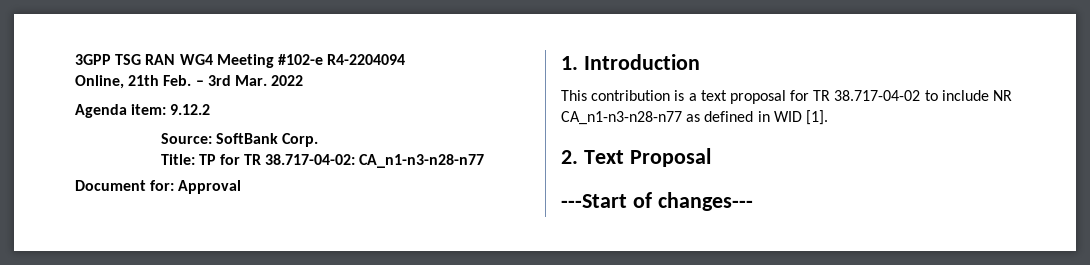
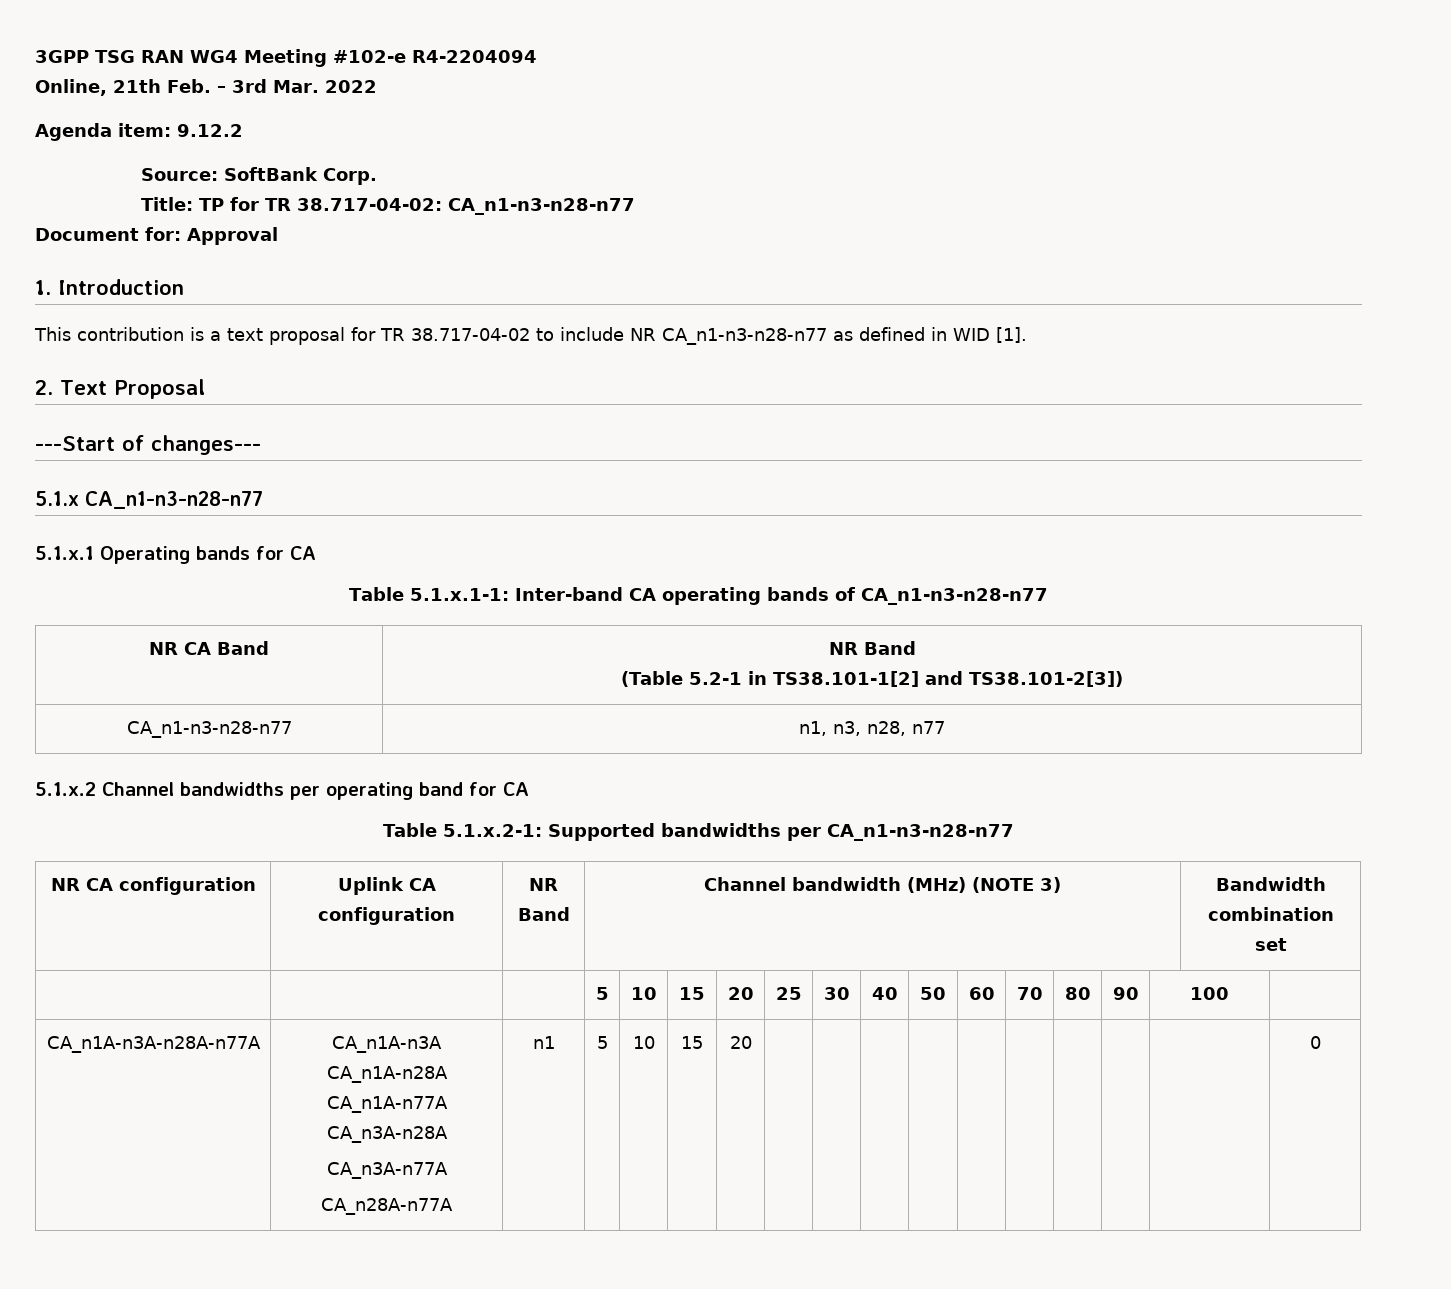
(753, 201) none -> [35,491,263,509] [35,546,316,564] [349,587,1048,605] [149,641,269,655] [828,641,916,655] [620,671,1124,687] [126,721,292,738] [799,721,946,736] [35,782,529,800] [382,823,1015,841] [50,877,256,895] [337,877,436,895] [317,907,455,925] [529,878,558,891] [517,907,570,921] [704,877,1061,893] [1215,877,1326,891] [1207,907,1334,921] [1254,938,1287,951] [595,987,609,1000] [630,987,657,1000] [679,987,705,1000] [727,987,754,1000] [775,987,802,1000] [823,987,850,1000] [871,987,898,1000] [920,987,946,1000] [968,987,995,1000] [1016,987,1043,1000] [1064,987,1091,1000] [1112,987,1139,1000] [1190,987,1229,1000] [46,1036,261,1053] [331,1036,442,1053] [326,1066,448,1083] [326,1096,448,1113] [326,1126,448,1143] [326,1162,448,1179] [320,1198,453,1215] [532,1036,555,1049] [596,1036,608,1049] [632,1036,655,1049] [681,1036,703,1049] [729,1036,752,1049] [1309,1036,1321,1049] // 5.1.x CA_n1-n3-n28-n77 // 5.1.x.1 Operating bands for CA // Table 5.1.x.1-1: Inter-band CA operating bands of CA_n1-n3-n28-n77 // NR CA Band | NR Band // (Table 5.2-1 in TS38.101-1[2] and TS38.101-2[3]) // CA_n1-n3-n28-n77 | n1, n3, n28, n77 // 5.1.x.2 Channel bandwidths per operating band for CA // Table 5.1.x.2-1: Supported bandwidths per CA_n1-n3-n28-n77 // NR CA configuration | Uplink CA configuration | NR Band | Channel bandwidth (MHz) (NOTE 3) | Bandwidth combination set // | | | 5 | 10 | 15 | 20 | 25 | 30 | 40 | 50 | 60 | 70 | 80 | 90 | 100 | // CA_n1A-n3A-n28A-n77A | CA_n1A-n3A CA_n1A-n28A CA_n1A-n77A CA_n3A-n28A // CA_n3A-n77A // CA_n28A-n77A | n1 | 5 | 10 | 15 | 20 | | | | | | | | | | 0

